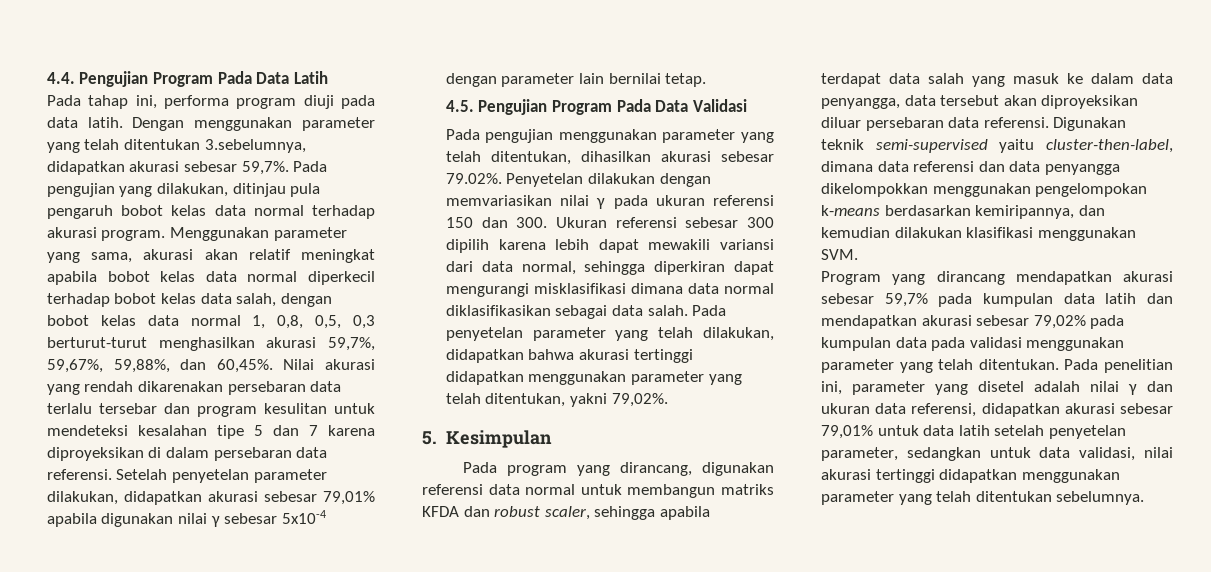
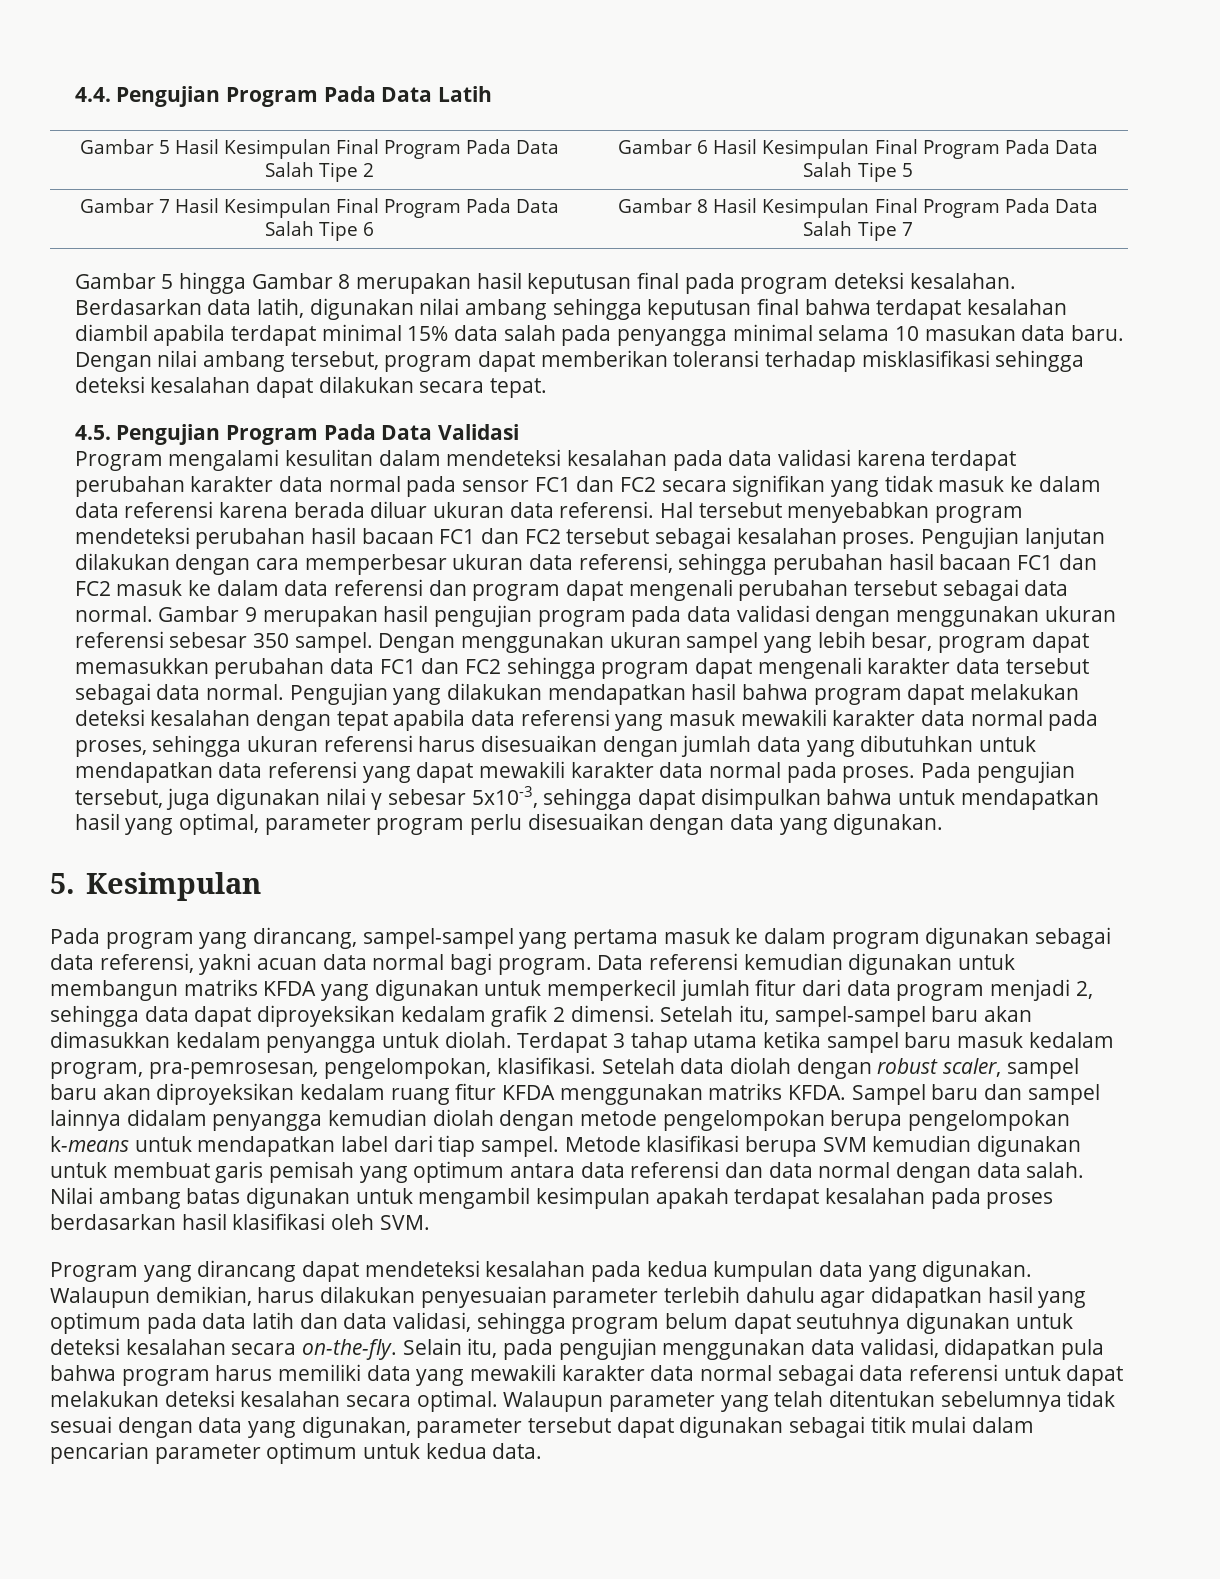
[46,95,375,109] [46,117,375,131] [46,139,306,153] [46,161,328,175] [46,183,321,197] [46,205,375,219] [46,227,347,241] [46,249,375,263] [46,271,375,285] [46,293,332,307] [46,315,375,329] [46,337,375,351] [46,359,375,373] [46,381,342,395] [46,403,375,417] [46,425,375,439] [46,447,328,461] [46,469,327,483] [46,491,375,505] [46,510,326,527] [445,73,707,87] // Pada tahap ini, performa program diuji pada data latih. Dengan menggunakan parameter yang telah ditentukan 3.sebelumnya, didapatkan akurasi sebesar 59,7%. Pada pengujian yang dilakukan, ditinjau pula pengaruh bobot kelas data normal terhadap akurasi program. Menggunakan parameter yang sama, akurasi akan relatif meningkat apabila bobot kelas data normal diperkecil terhadap bobot kelas data salah, dengan bobot kelas data normal 1, 0,8, 0,5, 0,3 berturut-turut menghasilkan akurasi 59,7%, 59,67%, 59,88%, dan 60,45%. Nilai akurasi yang rendah dikarenakan persebaran data terlalu tersebar dan program kesulitan untuk mendeteksi kesalahan tipe 5 dan 7 karena diproyeksikan di dalam persebaran data referensi. Setelah penyetelan parameter dilakukan, didapatkan akurasi sebesar 79,01% apabila digunakan nilai γ sebesar 5x10-4 dengan parameter lain bernilai tetap. -> [79,139,560,159] [264,162,375,182] [618,139,1098,159] [803,162,913,182] [79,198,560,218] [264,221,375,241] [618,198,1098,218] [803,221,913,241] [74,272,1016,294] [74,298,1068,320] [74,324,1125,346] [74,350,1085,372] [74,376,547,398] // Gambar 5 Hasil Kesimpulan Final Program Pada Data Salah Tipe 2 | Gambar 6 Hasil Kesimpulan Final Program Pada Data Salah Tipe 5 // Gambar 7 Hasil Kesimpulan Final Program Pada Data Salah Tipe 6 | Gambar 8 Hasil Kesimpulan Final Program Pada Data Salah Tipe 7 // Gambar 5 hingga Gambar 8 merupakan hasil keputusan final pada program deteksi kesalahan. Berdasarkan data latih, digunakan nilai ambang sehingga keputusan final bahwa terdapat kesalahan diambil apabila terdapat minimal 15% data salah pada penyangga minimal selama 10 masukan data baru. Dengan nilai ambang tersebut, program dapat memberikan toleransi terhadap misklasifikasi sehingga deteksi kesalahan dapat dilakukan secara tepat.
[445,129,774,143] [445,151,774,165] [445,173,711,187] [445,195,774,209] [445,217,774,228] [445,239,774,253] [445,261,774,275] [445,283,774,297] [445,305,727,319] [445,327,774,341] [445,349,693,363] [445,371,742,385] [445,393,668,407] Pada pengujian menggunakan parameter yang telah ditentukan, dihasilkan akurasi sebesar 79.02%. Penyetelan dilakukan dengan memvariasikan nilai γ pada ukuran referensi 150 dan 300. Ukuran referensi sebesar 300 dipilih karena lebih dapat mewakili variansi dari data normal, sehingga diperkiran dapat mengurangi misklasifikasi dimana data normal diklasifikasikan sebagai data salah. Pada penyetelan parameter yang telah dilakukan, didapatkan bahwa akurasi tertinggi didapatkan menggunakan parameter yang telah ditentukan, yakni 79,02%. -> [74,449,1017,471] [74,475,1101,497] [74,501,1024,523] [74,527,1105,549] [74,553,1097,575] [74,579,1069,601] [74,605,1116,627] [74,631,1089,653] [74,657,1089,679] [74,683,1080,705] [74,709,1099,731] [74,735,1037,757] [74,761,1075,783] [74,786,1099,810] [74,813,944,835] Program mengalami kesulitan dalam mendeteksi kesalahan pada data validasi karena terdapat perubahan karakter data normal pada sensor FC1 dan FC2 secara signifikan yang tidak masuk ke dalam data referensi karena berada diluar ukuran data referensi. Hal tersebut menyebabkan program mendeteksi perubahan hasil bacaan FC1 dan FC2 tersebut sebagai kesalahan proses. Pengujian lanjutan dilakukan dengan cara memperbesar ukuran data referensi, sehingga perubahan hasil bacaan FC1 dan FC2 masuk ke dalam data referensi dan program dapat mengenali perubahan tersebut sebagai data normal. Gambar 9 merupakan hasil pengujian program pada data validasi dengan menggunakan ukuran referensi sebesar 350 sampel. Dengan menggunakan ukuran sampel yang lebih besar, program dapat memasukkan perubahan data FC1 dan FC2 sehingga program dapat mengenali karakter data tersebut sebagai data normal. Pengujian yang dilakukan mendapatkan hasil bahwa program dapat melakukan deteksi kesalahan dengan tepat apabila data referensi yang masuk mewakili karakter data normal pada proses, sehingga ukuran referensi harus disesuaikan dengan jumlah data yang dibutuhkan untuk mendapatkan data referensi yang dapat mewakili karakter data normal pada proses. Pada pengujian tersebut, juga digunakan nilai γ sebesar 5x10-3, sehingga dapat disimpulkan bahwa untuk mendapatkan hasil yang optimal, parameter program perlu disesuaikan dengan data yang digunakan.
[702,462,774,476] [422,484,774,498] [422,506,710,520] [821,73,1173,87] [821,95,1139,109] [821,117,1127,131] [821,139,1173,153] [821,161,1120,175] [821,183,1148,197] [821,205,1105,219] [821,227,1136,241] [821,249,858,260] [821,271,1173,285] [821,293,1173,307] [821,315,1125,329] [821,337,1125,351] [821,359,1173,373] [821,381,1173,395] [821,403,1173,417] [821,425,1126,439] [821,447,1173,461] [821,469,1120,483] [821,491,1145,505] digunakan referensi data normal untuk membangun matriks KFDA dan robust scaler, sehingga apabila terdapat data salah yang masuk ke dalam data penyangga, data tersebut akan diproyeksikan diluar persebaran data referensi. Digunakan teknik semi-supervised yaitu cluster-then-label, dimana data referensi dan data penyangga dikelompokkan menggunakan pengelompokan k-means berdasarkan kemiripannya, dan kemudian dilakukan klasifikasi menggunakan SVM. // Program yang dirancang mendapatkan akurasi sebesar 59,7% pada kumpulan data latih dan mendapatkan akurasi sebesar 79,02% pada kumpulan data pada validasi menggunakan parameter yang telah ditentukan. Pada penelitian ini, parameter yang disetel adalah nilai γ dan ukuran data referensi, didapatkan akurasi sebesar 79,01% untuk data latih setelah penyetelan parameter, sedangkan untuk data validasi, nilai akurasi tertinggi didapatkan menggunakan parameter yang telah ditentukan sebelumnya. -> [362,927,1112,949] [50,953,1016,975] [50,979,1093,1001] [50,1005,1033,1027] [50,1031,1114,1053] [50,1057,1079,1079] [50,1083,1100,1105] [50,1109,1071,1131] [50,1135,1082,1157] [50,1161,1085,1183] [50,1187,1054,1209] [50,1213,430,1230] [50,1260,1033,1282] [50,1286,1087,1308] [50,1312,1073,1334] [50,1338,1105,1360] [50,1364,1124,1386] [50,1390,1116,1412] [50,1416,1035,1438] [50,1442,543,1464] sampel-sampel yang pertama masuk ke dalam program digunakan sebagai data referensi, yakni acuan data normal bagi program. Data referensi kemudian digunakan untuk membangun matriks KFDA yang digunakan untuk memperkecil jumlah fitur dari data program menjadi 2, sehingga data dapat diproyeksikan kedalam grafik 2 dimensi. Setelah itu, sampel-sampel baru akan dimasukkan kedalam penyangga untuk diolah. Terdapat 3 tahap utama ketika sampel baru masuk kedalam program, pra-pemrosesan, pengelompokan, klasifikasi. Setelah data diolah dengan robust scaler, sampel baru akan diproyeksikan kedalam ruang fitur KFDA menggunakan matriks KFDA. Sampel baru dan sampel lainnya didalam penyangga kemudian diolah dengan metode pengelompokan berupa pengelompokan k-means untuk mendapatkan label dari tiap sampel. Metode klasifikasi berupa SVM kemudian digunakan untuk membuat garis pemisah yang optimum antara data referensi dan data normal dengan data salah. Nilai ambang batas digunakan untuk mengambil kesimpulan apakah terdapat kesalahan pada proses berdasarkan hasil klasifikasi oleh SVM. // Program yang dirancang dapat mendeteksi kesalahan pada kedua kumpulan data yang digunakan. Walaupun demikian, harus dilakukan penyesuaian parameter terlebih dahulu agar didapatkan hasil yang optimum pada data latih dan data validasi, sehingga program belum dapat seutuhnya digunakan untuk deteksi kesalahan secara on-the-fly. Selain itu, pada pengujian menggunakan data validasi, didapatkan pula bahwa program harus memiliki data yang mewakili karakter data normal sebagai data referensi untuk dapat melakukan deteksi kesalahan secara optimal. Walaupun parameter yang telah ditentukan sebelumnya tidak sesuai dengan data yang digunakan, parameter tersebut dapat digunakan sebagai titik mulai dalam pencarian parameter optimum untuk kedua data.

